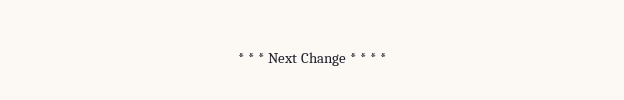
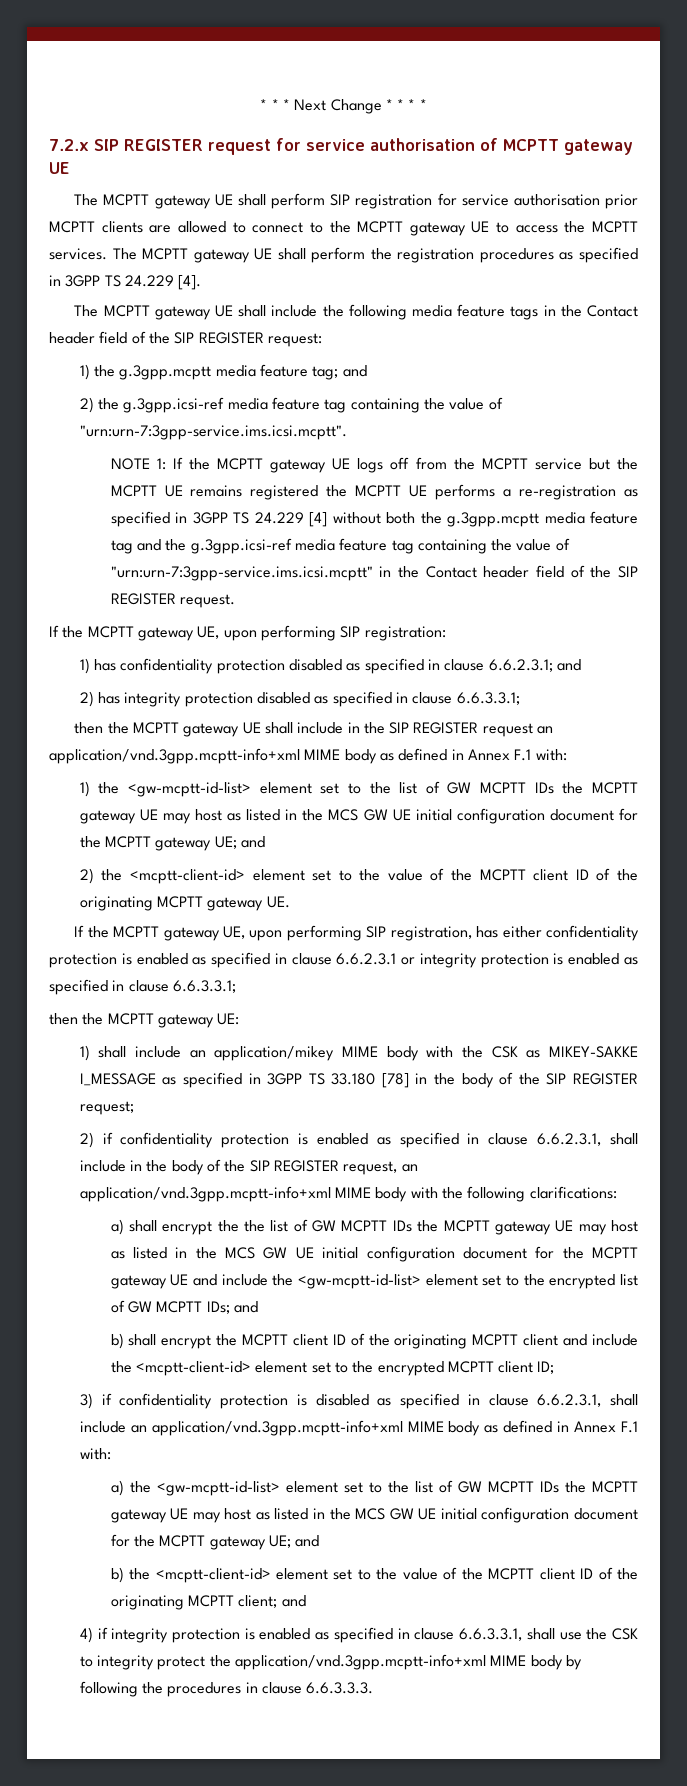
(386, 58) none -> [49,138,633,155] [49,162,70,174] [74,193,638,209] [49,221,639,236] [49,247,638,263] [49,275,202,290] [74,304,638,320] [49,331,322,347] [79,364,367,380] [79,397,503,413] [79,425,347,440] [110,457,639,473] [110,484,638,500] [110,511,638,527] [110,538,570,554] [110,565,638,581] [110,593,235,608] [49,625,446,641] [79,658,581,674] [79,691,520,707] [74,722,554,737] [49,748,567,764] [79,781,639,797] [79,808,639,824] [79,836,266,851] [79,868,639,884] [79,896,290,911] [74,925,639,941] [49,952,638,968] [49,979,236,995] [49,1013,240,1028] [79,1045,639,1061] [79,1072,638,1088] [79,1101,134,1115] [79,1132,639,1148] [79,1159,418,1175] [79,1186,617,1202] [110,1219,638,1235] [110,1246,639,1262] [110,1274,638,1289] [110,1300,258,1314] [110,1333,638,1349] [110,1361,555,1376] [79,1393,638,1409] [79,1420,638,1436] [79,1448,111,1460] [110,1480,638,1496] [110,1507,638,1523] [110,1534,320,1550] [110,1567,638,1583] [110,1595,306,1610] [79,1627,639,1643] [79,1654,583,1670] [79,1681,374,1697] // 7.2.x SIP REGISTER request for service authorisation of MCPTT gateway UE // The MCPTT gateway UE shall perform SIP registration for service authorisation prior MCPTT clients are allowed to connect to the MCPTT gateway UE to access the MCPTT services. The MCPTT gateway UE shall perform the registration procedures as specified in 3GPP TS 24.229 [4]. // The MCPTT gateway UE shall include the following media feature tags in the Contact header field of the SIP REGISTER request: // 1) the g.3gpp.mcptt media feature tag; and // 2) the g.3gpp.icsi-ref media feature tag containing the value of "urn:urn-7:3gpp-service.ims.icsi.mcptt". // NOTE 1: If the MCPTT gateway UE logs off from the MCPTT service but the MCPTT UE remains registered the MCPTT UE performs a re-registration as specified in 3GPP TS 24.229 [4] without both the g.3gpp.mcptt media feature tag and the g.3gpp.icsi-ref media feature tag containing the value of "urn:urn-7:3gpp-service.ims.icsi.mcptt" in the Contact header field of the SIP REGISTER request. // If the MCPTT gateway UE, upon performing SIP registration: // 1) has confidentiality protection disabled as specified in clause 6.6.2.3.1; and // 2) has integrity protection disabled as specified in clause 6.6.3.3.1; // then the MCPTT gateway UE shall include in the SIP REGISTER request an application/vnd.3gpp.mcptt-info+xml MIME body as defined in Annex F.1 with: // 1) the <gw-mcptt-id-list> element set to the list of GW MCPTT IDs the MCPTT gateway UE may host as listed in the MCS GW UE initial configuration document for the MCPTT gateway UE; and // 2) the <mcptt-client-id> element set to the value of the MCPTT client ID of the originating MCPTT gateway UE. // If the MCPTT gateway UE, upon performing SIP registration, has either confidentiality protection is enabled as specified in clause 6.6.2.3.1 or integrity protection is enabled as specified in clause 6.6.3.3.1; // then the MCPTT gateway UE: // 1) shall include an application/mikey MIME body with the CSK as MIKEY-SAKKE I_MESSAGE as specified in 3GPP TS 33.180 [78] in the body of the SIP REGISTER request; // 2) if confidentiality protection is enabled as specified in clause 6.6.2.3.1, shall include in the body of the SIP REGISTER request, an application/vnd.3gpp.mcptt-info+xml MIME body with the following clarifications: // a) shall encrypt the the list of GW MCPTT IDs the MCPTT gateway UE may host as listed in the MCS GW UE initial configuration document for the MCPTT gateway UE and include the <gw-mcptt-id-list> element set to the encrypted list of GW MCPTT IDs; and // b) shall encrypt the MCPTT client ID of the originating MCPTT client and include the <mcptt-client-id> element set to the encrypted MCPTT client ID; // 3) if confidentiality protection is disabled as specified in clause 6.6.2.3.1, shall include an application/vnd.3gpp.mcptt-info+xml MIME body as defined in Annex F.1 with: // a) the <gw-mcptt-id-list> element set to the list of GW MCPTT IDs the MCPTT gateway UE may host as listed in the MCS GW UE initial configuration document for the MCPTT gateway UE; and // b) the <mcptt-client-id> element set to the value of the MCPTT client ID of the originating MCPTT client; and // 4) if integrity protection is enabled as specified in clause 6.6.3.3.1, shall use the CSK to integrity protect the application/vnd.3gpp.mcptt-info+xml MIME body by following the procedures in clause 6.6.3.3.3.

